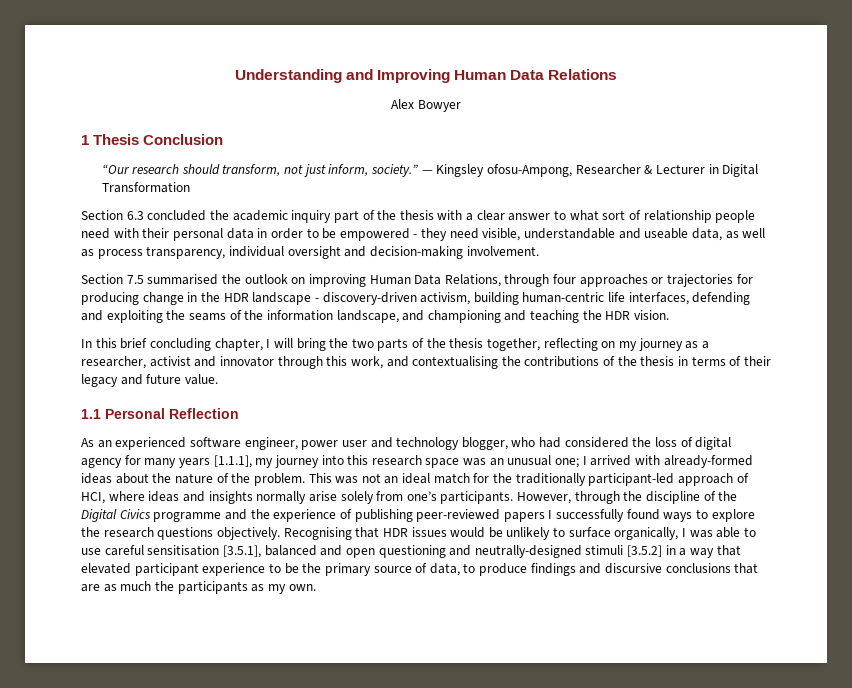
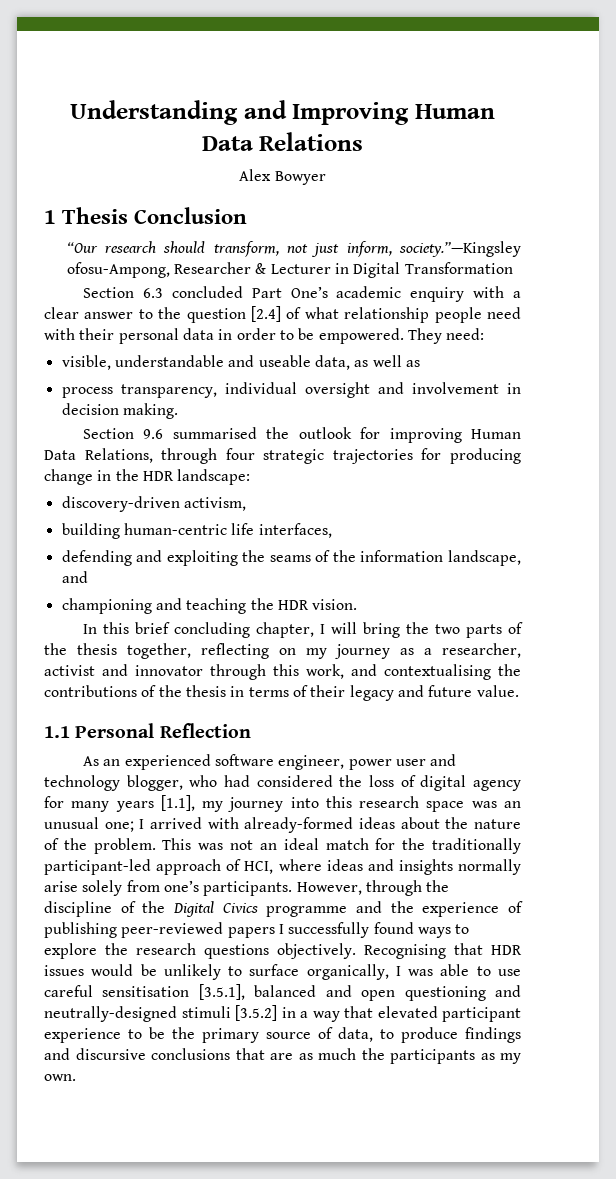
[371,164,485,177] society.” — Kingsley -> [399,241,521,257] society.”—Kingsley
[209,210,434,223] the academic inquiry part of the thesis -> [251,286,465,302] Part One’s academic enquiry
[569,210,641,221] what sort of -> [158,306,339,323] the question [2.4] of what
[339,228,479,241] empowered - they need -> [318,328,485,344] empowered. They need: //
(94, 253) none -> (420, 363) //
[369,246,539,259] [81,274,144,284] decision-making involvement. // Section 7.5 -> [411,382,521,394] [61,403,178,419] [83,428,164,439] involvement in decision making. // Section 9.6
[291,277,306,284] on -> [360,427,381,439] for
[579,274,664,287] approaches or -> [263,449,325,464] strategic
[252,292,319,305] landscape - -> [177,469,251,485] landscape: //
(471, 298) none -> (246, 504) //
(689, 298) none -> (332, 530) //
(425, 315) none -> (88, 577) //
[213,455,252,468] [1.1.1], -> [160,795,195,811] [1.1],

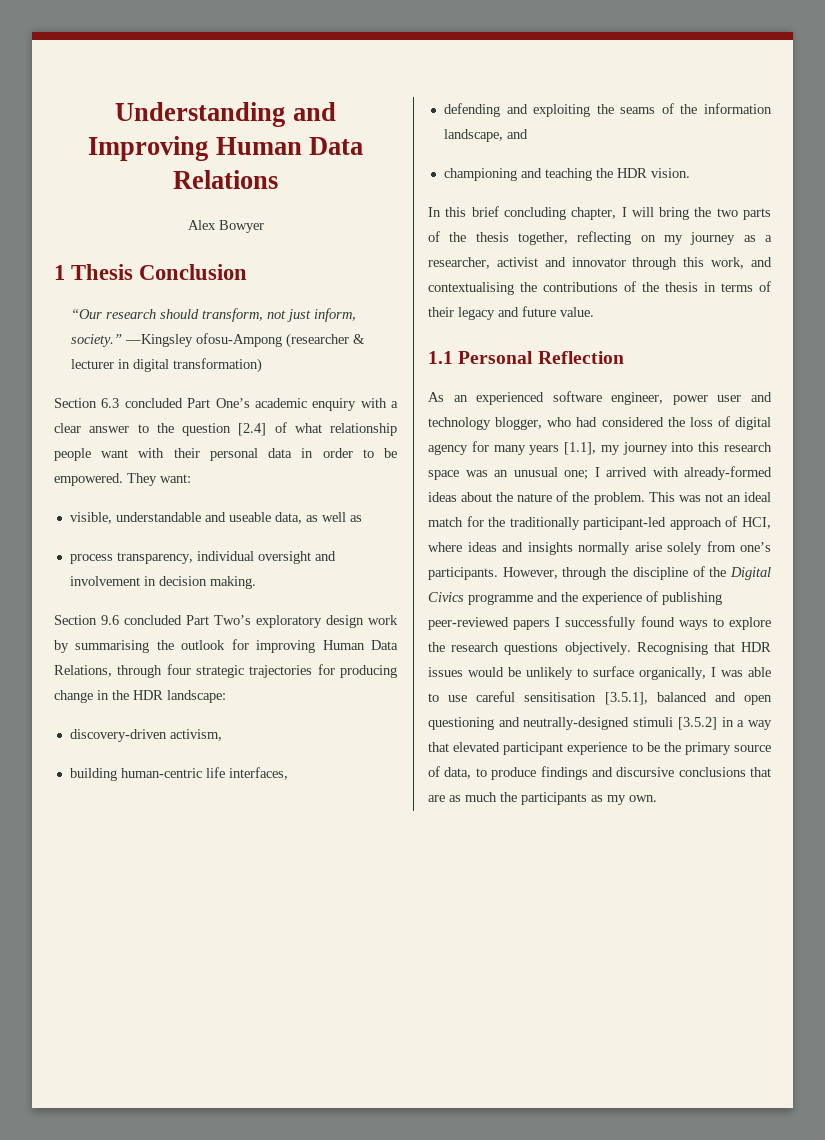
[399,241,521,257] [66,262,513,278] society.”—Kingsley ofosu-Ampong, Researcher & Lecturer in Digital Transformation -> [71,333,366,348] [71,358,263,373] society.” —Kingsley ofosu-Ampong (researcher & lecturer in digital transformation)
[486,307,521,319] need -> [101,449,129,458] want
[446,328,485,340] need: -> [160,474,191,483] want:
[172,427,257,439] summarised -> [124,615,398,628] [54,640,150,653] concluded Part Two’s exploratory design work by summarising

